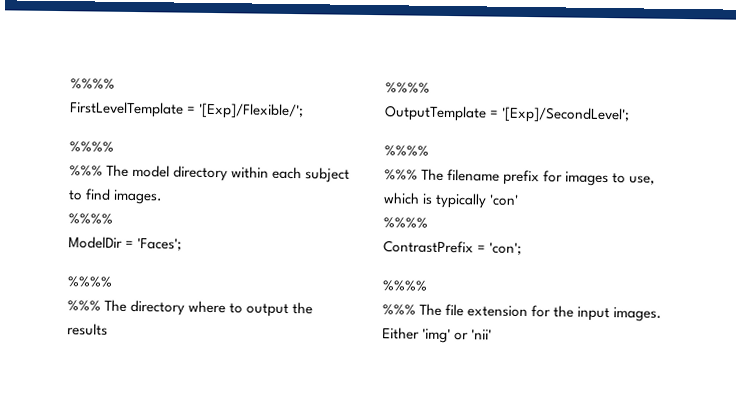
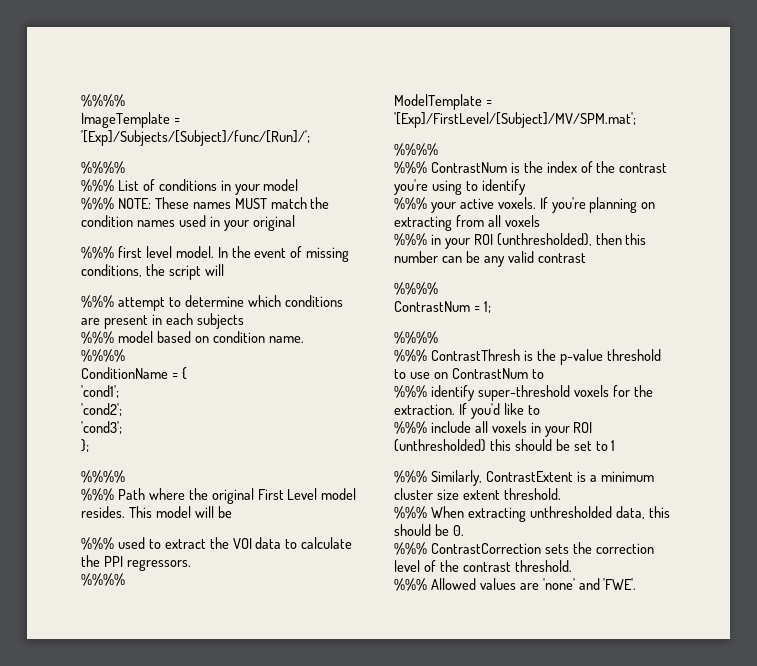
[70,78,115,89] [70,101,305,120] [69,141,114,152] [69,164,351,183] [68,188,164,205] [68,213,113,224] [68,236,183,251] [67,276,112,287] [67,299,314,318] [67,323,108,336] [385,82,430,93] [384,105,631,124] [384,145,429,156] [384,168,656,187] [383,192,520,209] [383,217,428,228] [383,240,523,255] [382,280,427,291] [382,303,663,322] [382,327,493,344] %%%% // FirstLevelTemplate = '[Exp]/Flexible/'; // %%%% // %%% The model directory within each subject to find images. // %%%% // ModelDir = 'Faces'; // %%%% // %%% The directory where to output the results // %%%% // OutputTemplate = '[Exp]/SecondLevel'; // %%%% // %%% The filename prefix for images to use, which is typically 'con' // %%%% // ContrastPrefix = 'con'; // %%%% // %%% The file extension for the input images. Either 'img' or 'nii' -> [81,94,125,107] [81,112,180,128] [81,130,310,146] [81,161,125,174] [81,179,299,195] [81,197,330,210] [81,215,295,231] [81,246,350,262] [81,264,224,280] [81,295,343,311] [81,313,244,329] [81,331,304,344] [81,349,125,362] [81,367,187,380] [81,385,119,398] [81,403,122,416] [81,421,122,434] [81,439,89,452] [81,470,125,483] [81,488,357,504] [81,506,232,518] [81,537,353,550] [81,555,191,571] [81,573,125,586] [394,94,492,110] [394,112,636,128] [394,143,438,156] [394,161,668,174] [394,179,526,195] [394,197,656,213] [394,215,540,231] [394,233,647,249] [394,251,586,267] [394,282,438,295] [394,301,491,313] [394,331,438,344] [394,349,661,365] [394,368,544,379] [394,385,653,401] [394,403,540,419] [394,421,593,437] [394,439,616,452] [394,470,654,486] [394,488,561,500] [394,506,670,522] [394,524,464,536] [394,542,654,555] [394,560,572,572] [394,578,637,591] %%%% // ImageTemplate = '[Exp]/Subjects/[Subject]/func/[Run]/'; // %%%% // %%% List of conditions in your model // %%% NOTE: These names MUST match the condition names used in your original // %%% first level model. In the event of missing conditions, the script will // %%% attempt to determine which conditions are present in each subjects // %%% model based on condition name. // %%%% // ConditionName = { // 'cond1'; // 'cond2'; // 'cond3'; // }; // %%%% // %%% Path where the original First Level model resides. This model will be // %%% used to extract the VOI data to calculate the PPI regressors. // %%%% // ModelTemplate = '[Exp]/FirstLevel/[Subject]/MV/SPM.mat'; // %%%% // %%% ContrastNum is the index of the contrast you're using to identify // %%% your active voxels. If you're planning on extracting from all voxels // %%% in your ROI (unthresholded), then this number can be any valid contrast // %%%% // ContrastNum = 1; // %%%% // %%% ContrastThresh is the p-value threshold to use on ContrastNum to // %%% identify super-threshold voxels for the extraction. If you'd like to // %%% include all voxels in your ROI (unthresholded) this should be set to 1 // %%% Similarly, ContrastExtent is a minimum cluster size extent threshold. // %%% When extracting unthresholded data, this should be 0. // %%% ContrastCorrection sets the correction level of the contrast threshold. // %%% Allowed values are 'none' and 'FWE'.

